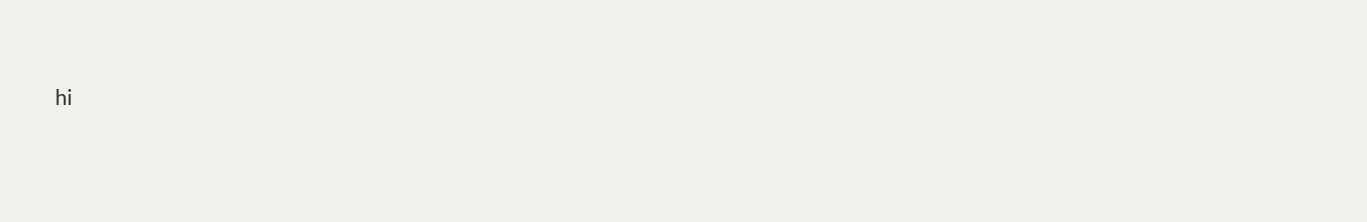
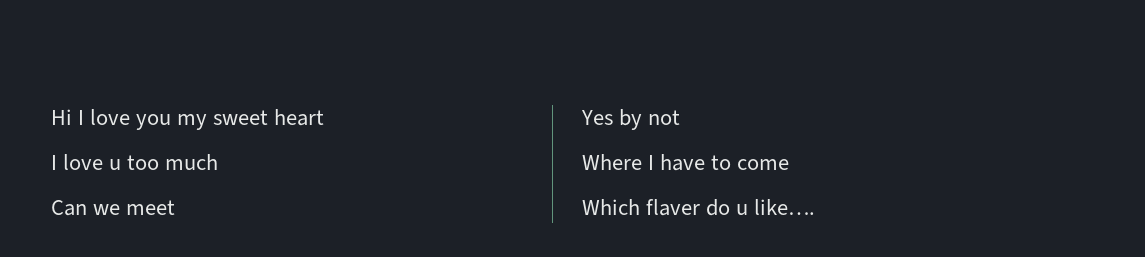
[55,89,72,105] hi -> [51,109,325,130] [51,154,219,170] [51,200,176,216] [581,109,681,130] [582,154,790,171] [582,199,816,216] Hi I love you my sweet heart // I love u too much // Can we meet // Yes by not // Where I have to come // Which flaver do u like….

